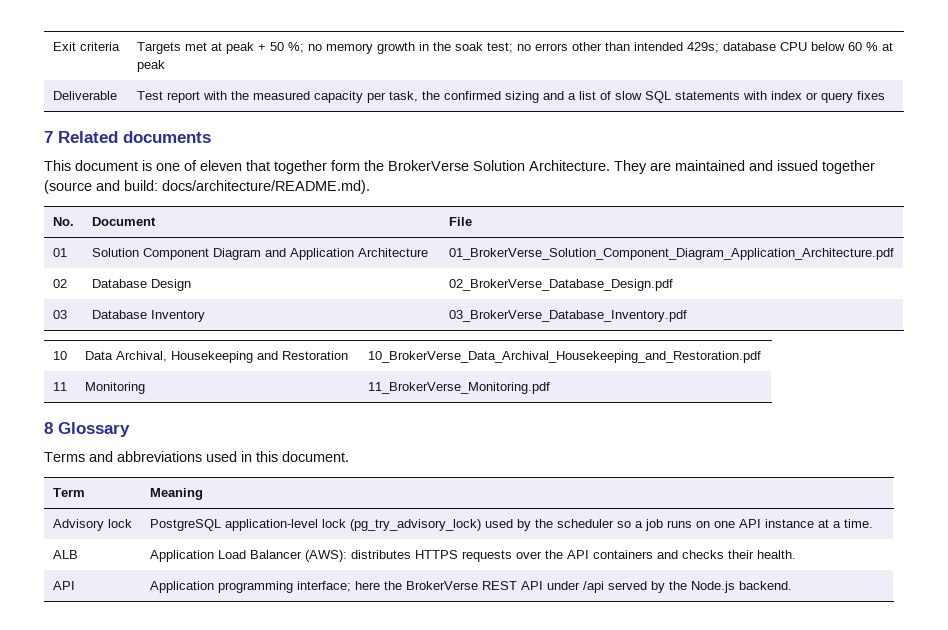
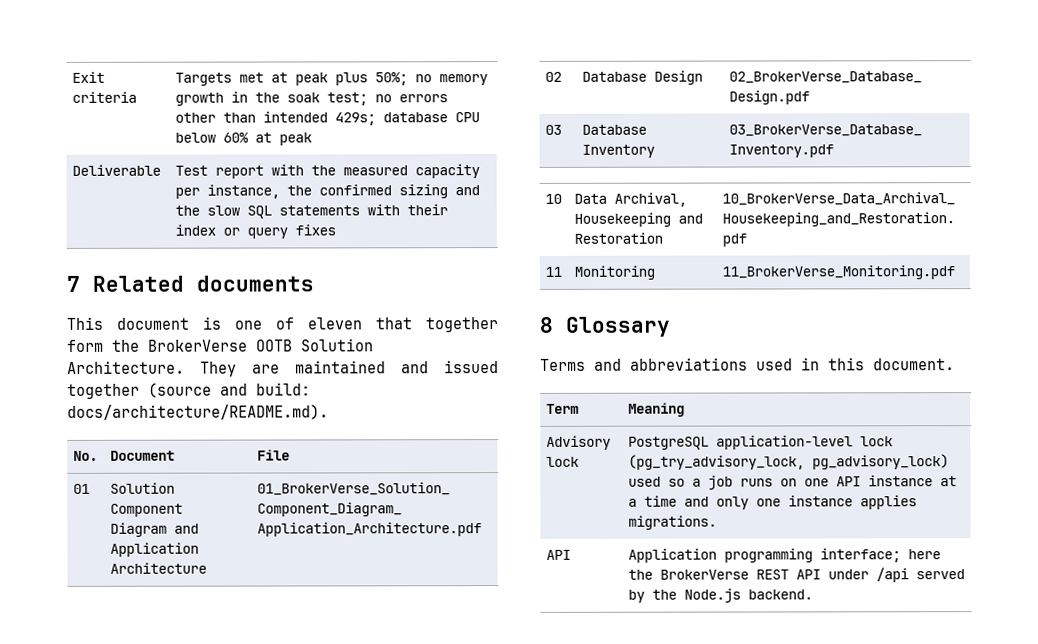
[257,42,304,53] + 50 %; -> [335,72,409,86] plus 50%;
[847,42,878,51] 60 % -> [223,132,250,143] 60%
[388,91,418,102] task, -> [207,184,281,199] instance,
[567,91,611,100] a list of -> [175,205,201,216] the
(767, 95) none -> [407,204,449,216] their
(469, 165) none -> [256,339,293,352] OOTB
[349,519,614,531] (pg_try_advisory_lock) used by the scheduler -> [628,454,950,470] [628,476,662,487] (pg_try_advisory_lock, pg_advisory_lock) used
[843,519,873,528] [52,550,78,559] [149,550,796,562] time. // ALB | Application Load Balancer (AWS): distributes HTTPS requests over the API containers and checks their health. -> [644,495,918,510] [628,515,718,530] time and only one instance applies migrations.

